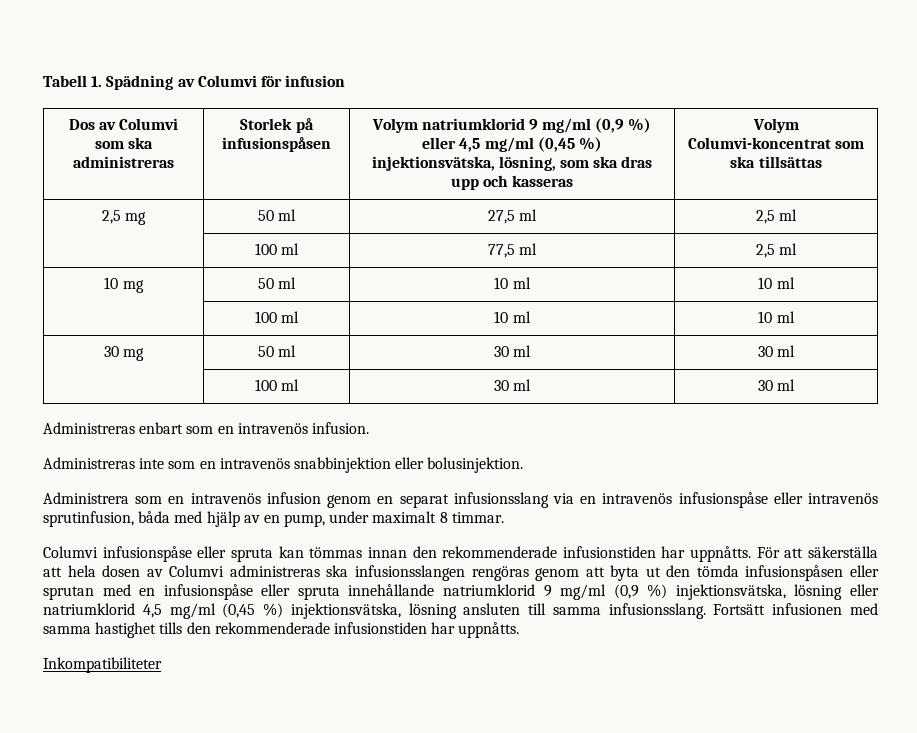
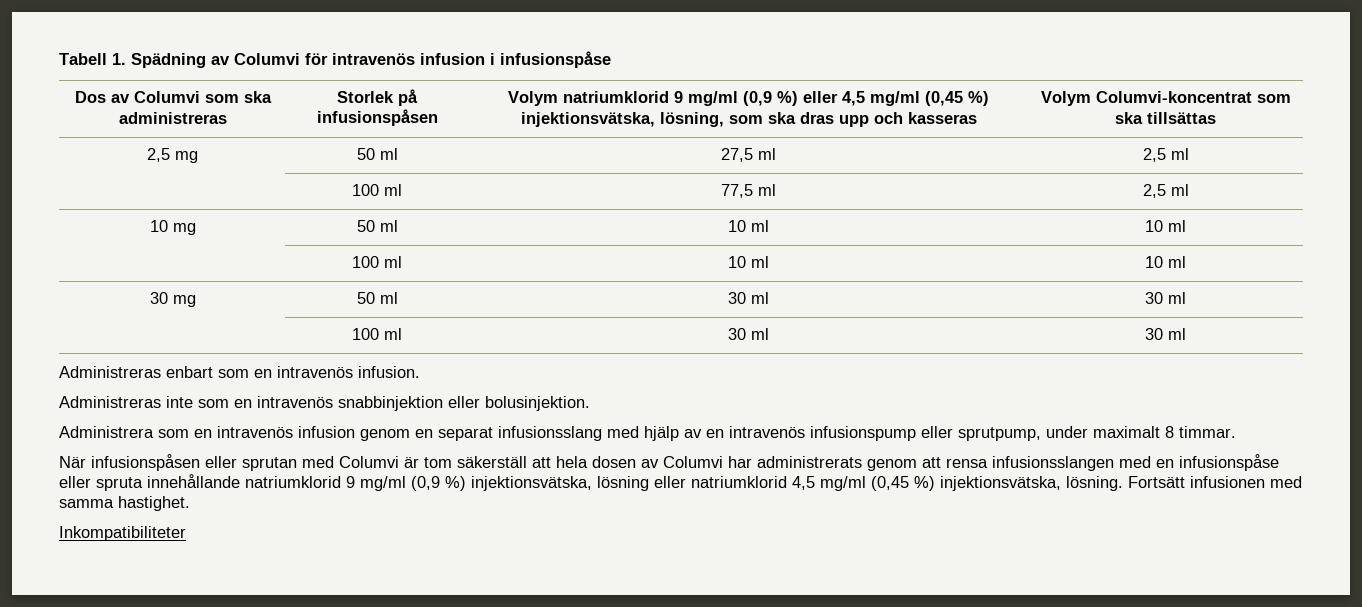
[285,75,346,87] infusion -> [332,51,611,68] intravenös infusion i infusionspåse
[552,492,878,508] [43,511,504,527] [43,546,878,562] via en intravenös infusionspåse eller intravenös sprutinfusion, båda med hjälp av en pump, under maximalt 8 timmar. // Columvi infusionspåse eller spruta kan tömmas innan den rekommenderade infusionstiden har uppnåtts. För att säkerställa -> [607,426,1236,441] [59,454,527,471] med hjälp av en intravenös infusionspump eller sprutpump, under maximalt 8 timmar. // När infusionspåsen eller sprutan med Columvi är tom säkerställ
[229,565,879,581] [43,586,94,600] administreras ska infusionsslangen rengöras genom att byta ut den tömda infusionspåsen eller sprutan -> [728,456,1114,471] har administrerats genom att rensa infusionsslangen
[408,603,878,619] [43,622,520,638] lösning ansluten till samma infusionsslang. Fortsätt infusionen med samma hastighet tills den rekommenderade infusionstiden har uppnåtts. -> [1066,476,1302,491] [59,496,190,511] lösning. Fortsätt infusionen med samma hastighet.

